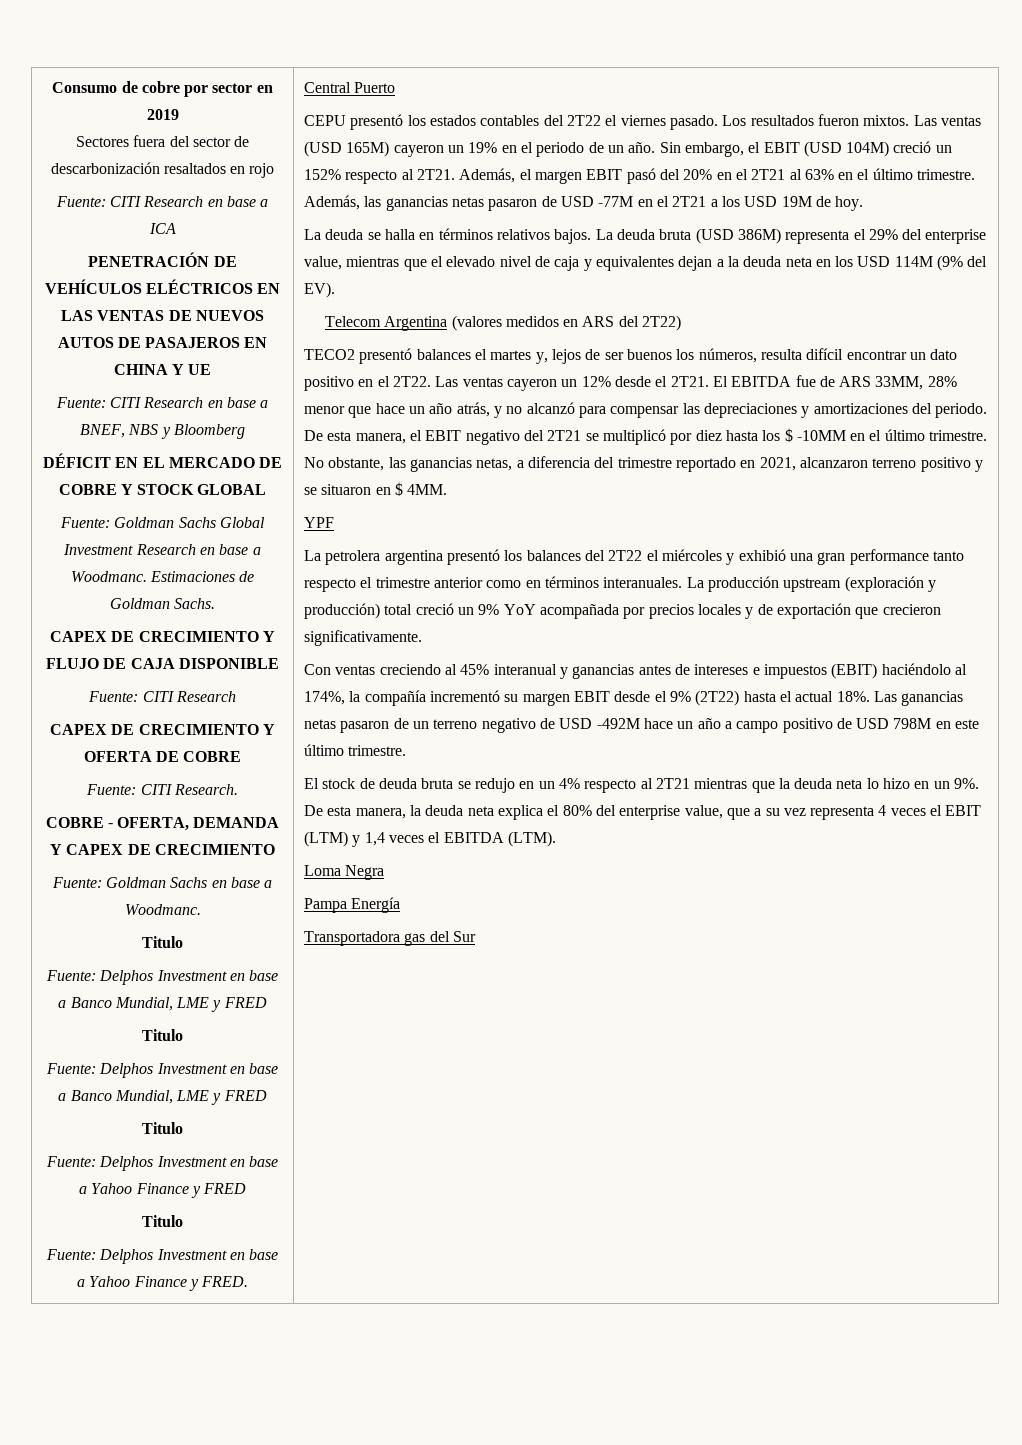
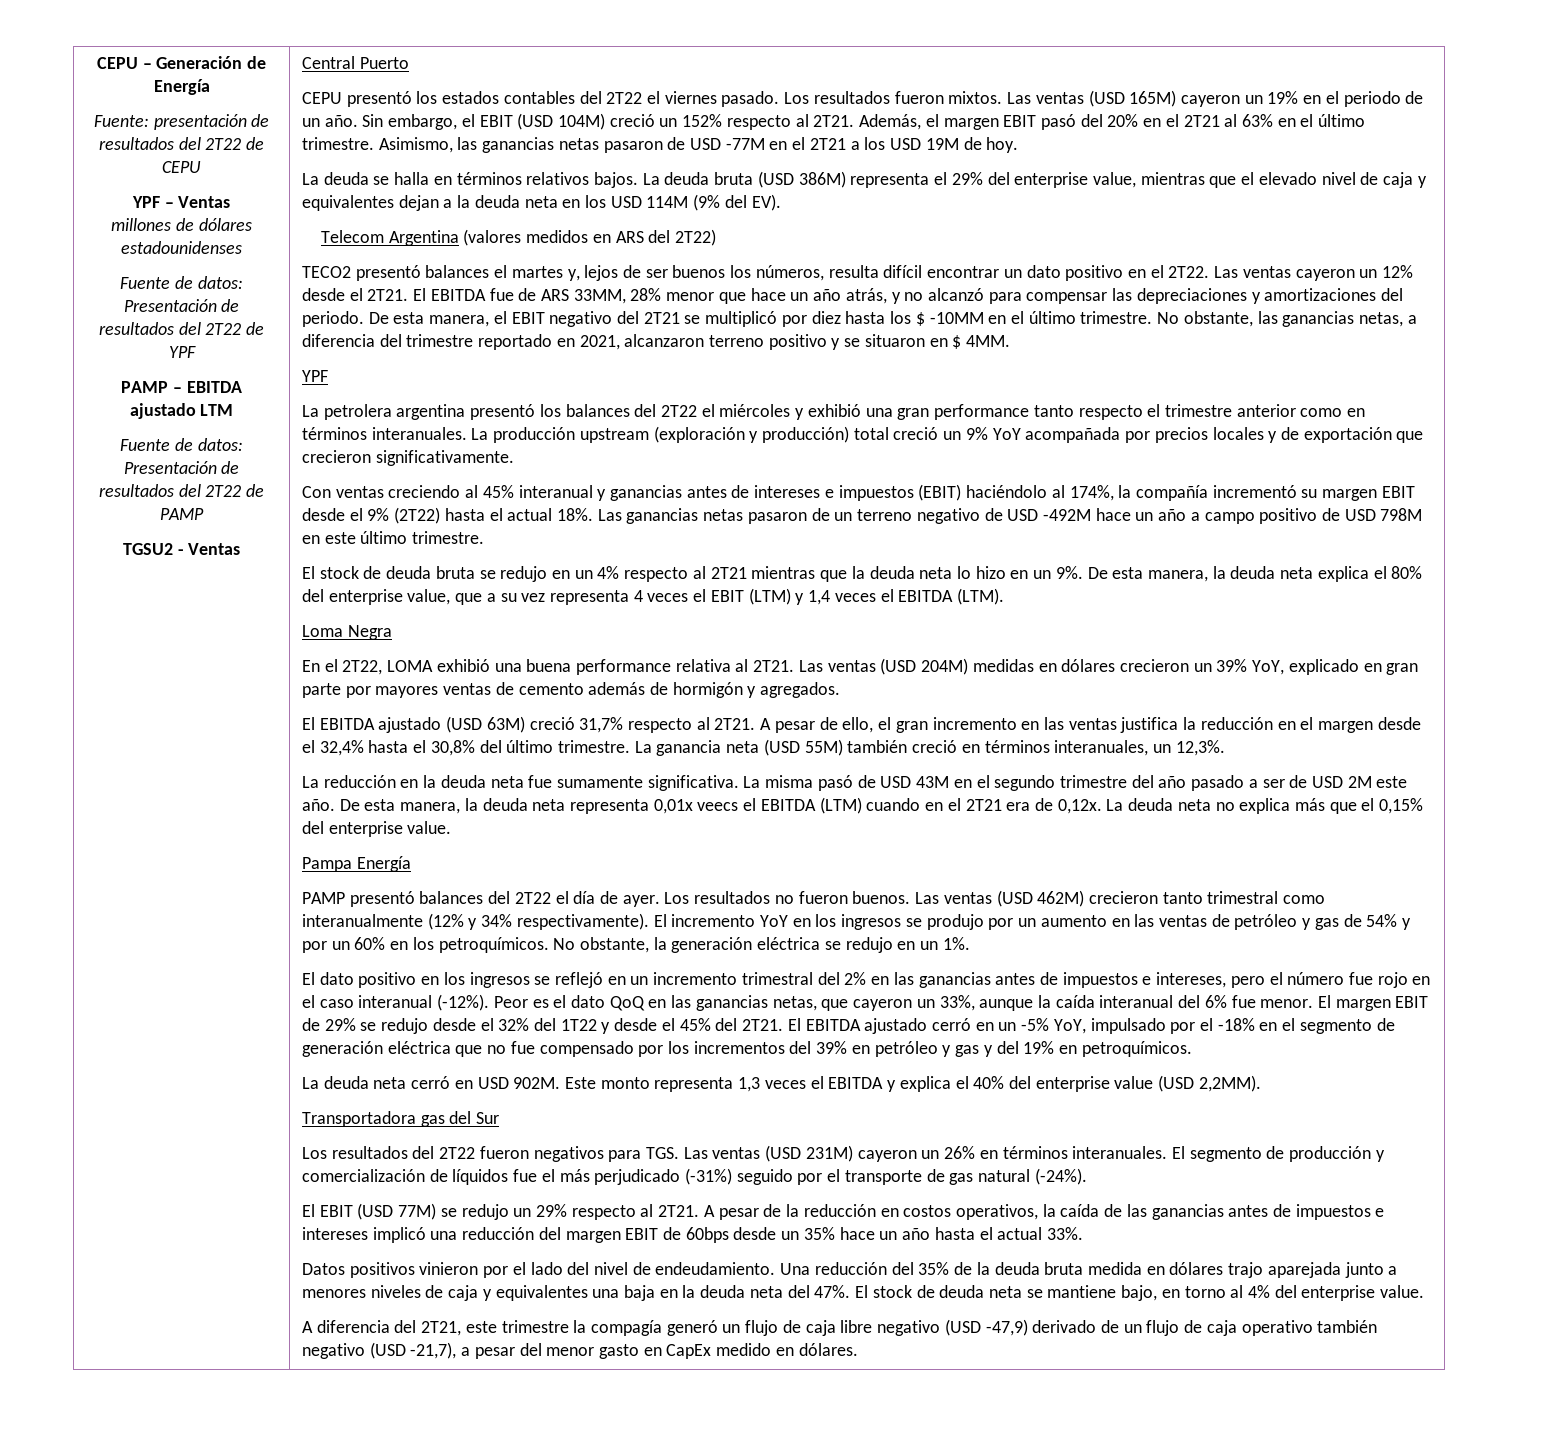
[52,81,273,97] [146,109,179,120] [75,135,250,147] [50,162,275,178] [55,196,269,207] [148,223,176,234] [88,252,237,267] [44,279,281,294] [61,310,264,321] [57,337,268,348] [113,364,212,375] [55,397,269,408] [80,424,245,439] [42,453,283,468] [58,484,267,495] [60,517,265,528] [63,544,261,555] [70,571,255,582] [109,598,216,609] [50,631,275,642] [46,658,279,669] [88,691,236,702] [50,724,275,735] [83,751,242,762] [86,784,238,795] [45,817,280,831] [50,844,275,855] [51,877,273,888] [124,904,201,915] [142,936,183,948] [45,970,279,985] [58,997,267,1012] [142,1029,183,1041] [45,1063,279,1078] [58,1090,267,1105] [142,1122,183,1134] [45,1156,279,1171] [78,1183,247,1198] [142,1215,183,1227] [45,1249,279,1264] [76,1276,249,1291] Consumo de cobre por sector en 2019 // Sectores fuera del sector de descarbonización resaltados en rojo // Fuente: CITI Research en base a ICA // PENETRACIÓN DE VEHÍCULOS ELÉCTRICOS EN LAS VENTAS DE NUEVOS AUTOS DE PASAJEROS EN CHINA Y UE // Fuente: CITI Research en base a BNEF, NBS y Bloomberg // DÉFICIT EN EL MERCADO DE COBRE Y STOCK GLOBAL // Fuente: Goldman Sachs Global Investment Research en base a Woodmanc. Estimaciones de Goldman Sachs. // CAPEX DE CRECIMIENTO Y FLUJO DE CAJA DISPONIBLE // Fuente: CITI Research // CAPEX DE CRECIMIENTO Y OFERTA DE COBRE // Fuente: CITI Research. // COBRE - OFERTA, DEMANDA Y CAPEX DE CRECIMIENTO // Fuente: Goldman Sachs en base a Woodmanc. // Titulo // Fuente: Delphos Investment en base a Banco Mundial, LME y FRED // Titulo // Fuente: Delphos Investment en base a Banco Mundial, LME y FRED // Titulo // Fuente: Delphos Investment en base a Yahoo Finance y FRED // Titulo // Fuente: Delphos Investment en base a Yahoo Finance y FRED. -> [96,56,267,69] [153,79,210,95] [93,114,270,130] [98,137,265,150] [162,161,201,173] [131,196,231,208] [111,218,252,231] [121,241,242,254] [120,276,243,289] [123,299,240,312] [98,322,265,335] [168,346,196,358] [121,381,242,393] [129,403,234,419] [120,438,243,451] [123,461,240,474] [98,484,265,497] [160,508,204,520] [122,543,241,555] CEPU – Generación de Energía // Fuente: presentación de resultados del 2T22 de CEPU // YPF – Ventas // millones de dólares estadounidenses // Fuente de datos: Presentación de resultados del 2T22 de YPF // PAMP – EBITDA ajustado LTM // Fuente de datos: Presentación de resultados del 2T22 de PAMP // TGSU2 - Ventas
[304,195,361,210] Además, -> [378,137,453,153] Asimismo,
[304,897,401,913] [304,931,476,946] Pampa Energía // Transportadora gas del Sur -> [301,658,1419,675] [301,682,841,698] [301,716,1421,733] [301,739,1225,756] [301,775,1408,791] [301,797,1424,814] [301,821,452,837] [301,856,411,872] [301,890,1326,907] [301,913,1412,930] [301,937,970,953] [301,972,1431,988] [301,994,1429,1011] [301,1018,1395,1034] [301,1041,1192,1057] [301,1075,1261,1092] [301,1111,500,1127] [301,1145,1385,1162] [301,1168,1087,1185] [301,1203,1385,1220] [301,1227,1083,1243] [301,1262,1398,1278] [301,1285,1425,1301] [301,1319,1378,1336] [301,1342,858,1359] En el 2T22, LOMA exhibió una buena performance relativa al 2T21. Las ventas (USD 204M) medidas en dólares crecieron un 39% YoY, explicado en gran parte por mayores ventas de cemento además de hormigón y agregados. // El EBITDA ajustado (USD 63M) creció 31,7% respecto al 2T21. A pesar de ello, el gran incremento en las ventas justifica la reducción en el margen desde el 32,4% hasta el 30,8% del último trimestre. La ganancia neta (USD 55M) también creció en términos interanuales, un 12,3%. // La reducción en la deuda neta fue sumamente significativa. La misma pasó de USD 43M en el segundo trimestre del año pasado a ser de USD 2M este año. De esta manera, la deuda neta representa 0,01x veecs el EBITDA (LTM) cuando en el 2T21 era de 0,12x. La deuda neta no explica más que el 0,15% del enterprise value. // Pampa Energía // PAMP presentó balances del 2T22 el día de ayer. Los resultados no fueron buenos. Las ventas (USD 462M) crecieron tanto trimestral como interanualmente (12% y 34% respectivamente). El incremento YoY en los ingresos se produjo por un aumento en las ventas de petróleo y gas de 54% y por un 60% en los petroquímicos. No obstante, la generación eléctrica se redujo en un 1%. // El dato positivo en los ingresos se reflejó en un incremento trimestral del 2% en las ganancias antes de impuestos e intereses, pero el número fue rojo en el caso interanual (-12%). Peor es el dato QoQ en las ganancias netas, que cayeron un 33%, aunque la caída interanual del 6% fue menor. El margen EBIT de 29% se redujo desde el 32% del 1T22 y desde el 45% del 2T21. El EBITDA ajustado cerró en un -5% YoY, impulsado por el -18% en el segmento de generación eléctrica que no fue compensado por los incrementos del 39% en petróleo y gas y del 19% en petroquímicos. // La deuda neta cerró en USD 902M. Este monto representa 1,3 veces el EBITDA y explica el 40% del enterprise value (USD 2,2MM). // Transportadora gas del Sur // Los resultados del 2T22 fueron negativos para TGS. Las ventas (USD 231M) cayeron un 26% en términos interanuales. El segmento de producción y comercialización de líquidos fue el más perjudicado (-31%) seguido por el transporte de gas natural (-24%). // El EBIT (USD 77M) se redujo un 29% respecto al 2T21. A pesar de la reducción en costos operativos, la caída de las ganancias antes de impuestos e intereses implicó una reducción del margen EBIT de 60bps desde un 35% hace un año hasta el actual 33%. // Datos positivos vinieron por el lado del nivel de endeudamiento. Una reducción del 35% de la deuda bruta medida en dólares trajo aparejada junto a menores niveles de caja y equivalentes una baja en la deuda neta del 47%. El stock de deuda neta se mantiene bajo, en torno al 4% del enterprise value. // A diferencia del 2T21, este trimestre la compagía generó un flujo de caja libre negativo (USD -47,9) derivado de un flujo de caja operativo también negativo (USD -21,7), a pesar del menor gasto en CapEx medido en dólares.

